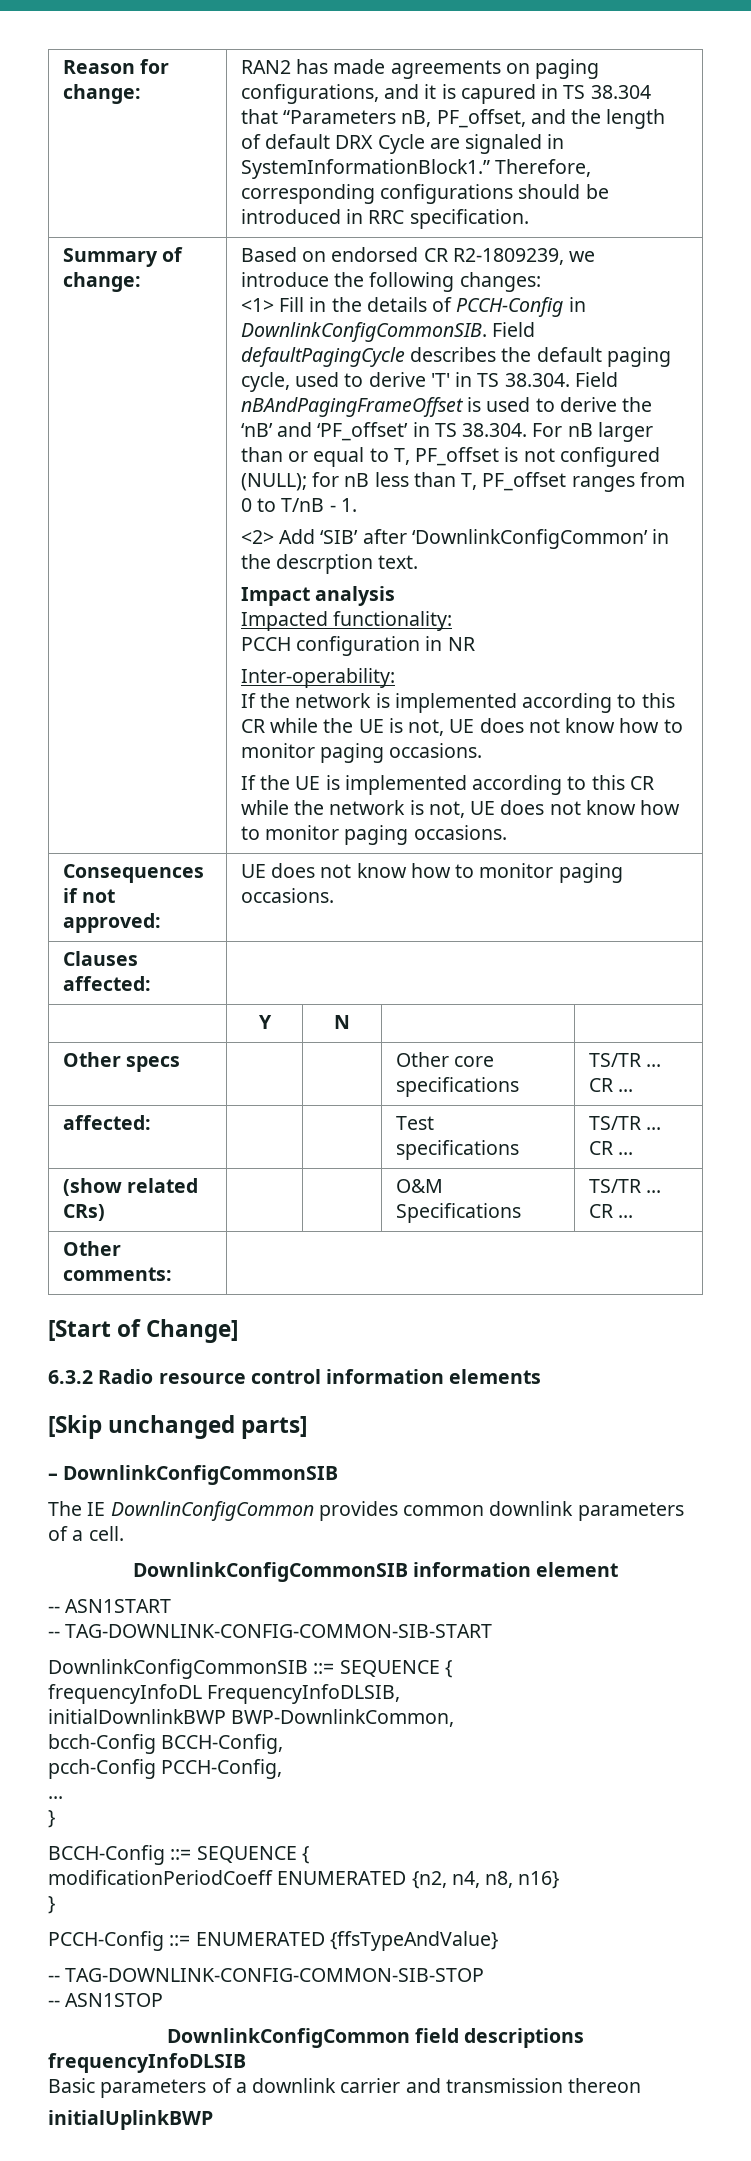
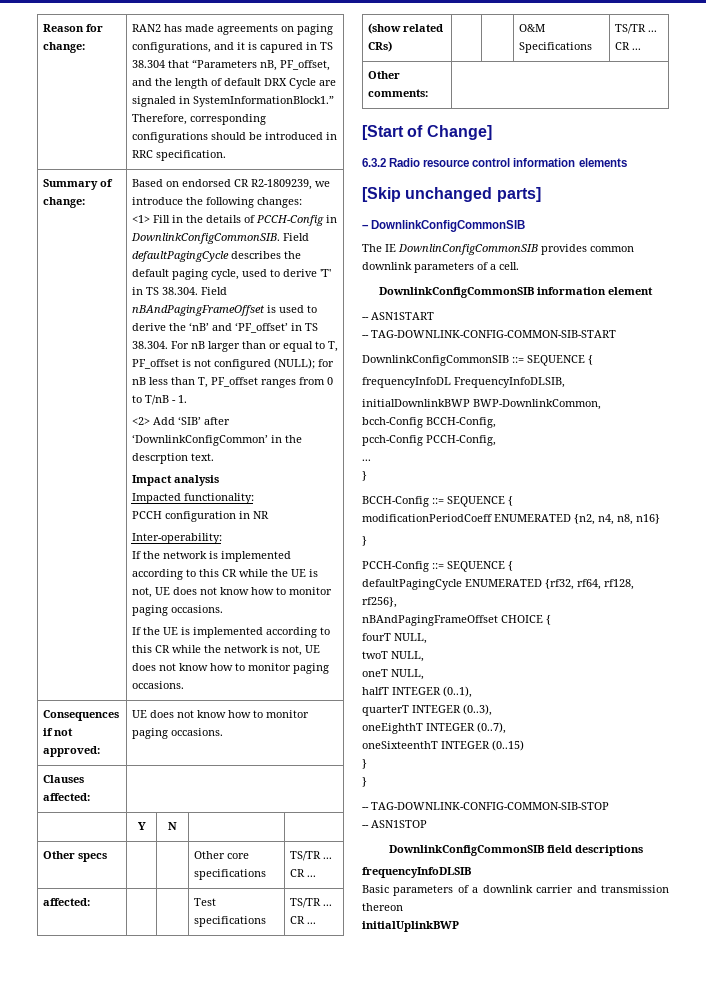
[110,1501,314,1521] DownlinConfigCommon -> [398,244,538,255] DownlinConfigCommonSIB
[195,1931,498,1951] ENUMERATED {ffsTypeAndValue} -> [447,561,513,572] [362,579,634,590] [362,597,397,608] [362,615,551,626] [362,633,427,644] [362,651,424,662] [362,669,424,680] [362,686,472,698] [362,704,492,716] [362,722,506,734] [362,740,524,751] [362,759,367,769] [362,777,367,787] SEQUENCE { // defaultPagingCycle ENUMERATED {rf32, rf64, rf128, rf256}, // nBAndPagingFrameOffset CHOICE { // fourT NULL, // twoT NULL, // oneT NULL, // halfT INTEGER (0..1), // quarterT INTEGER (0..3), // oneEighthT INTEGER (0..7), // oneSixteenthT INTEGER (0..15) // } // }
[166,2028,410,2048] DownlinkConfigCommon -> [388,845,544,856] DownlinkConfigCommonSIB

